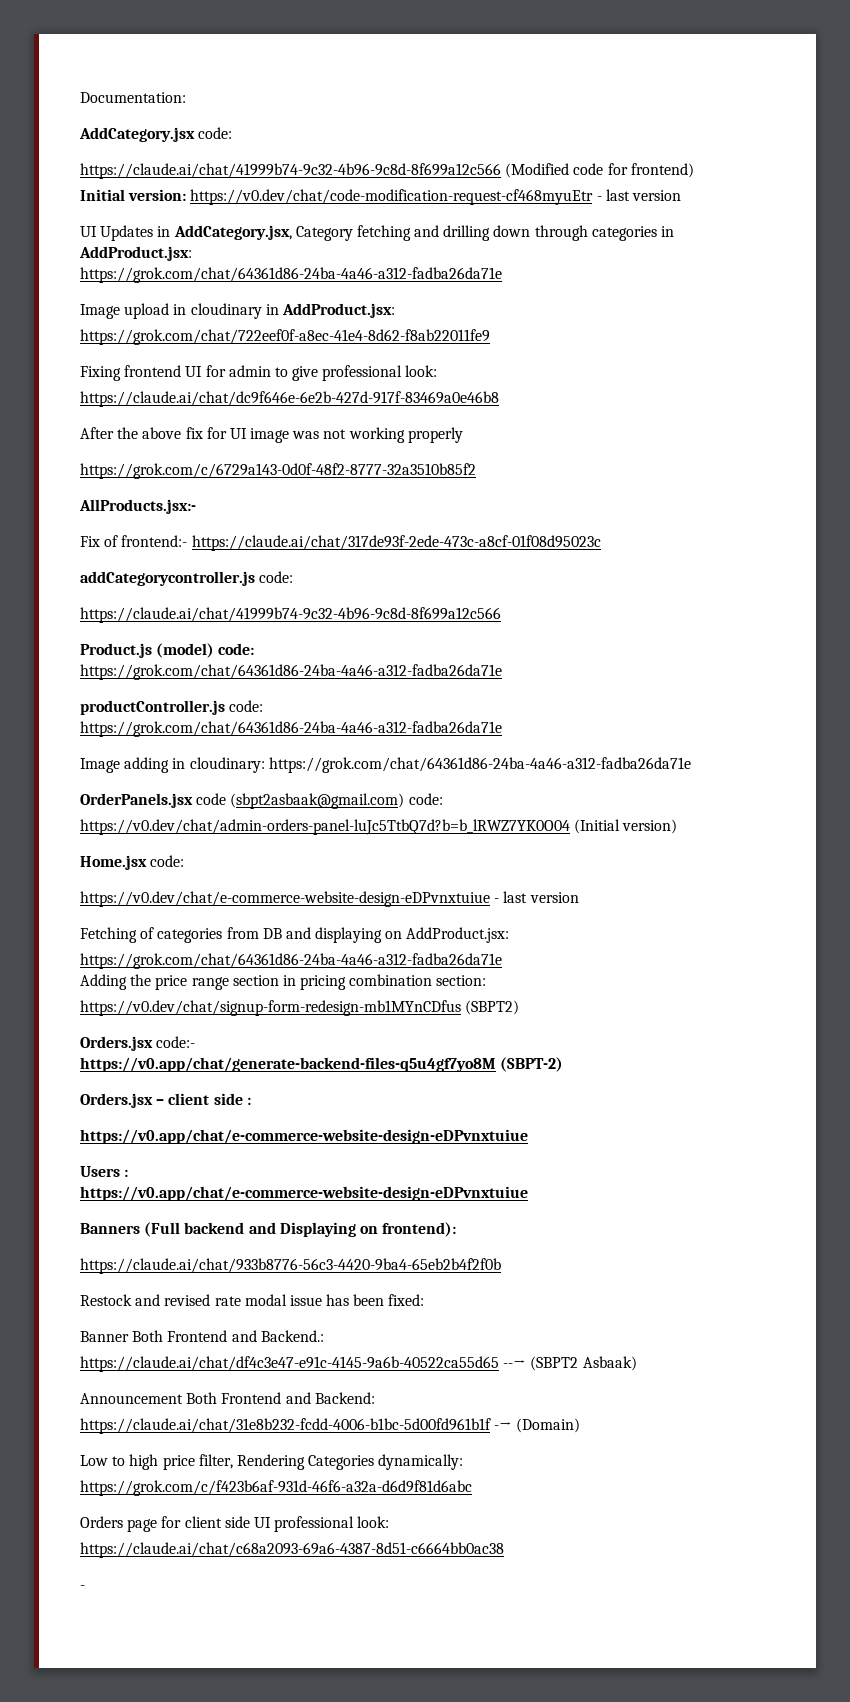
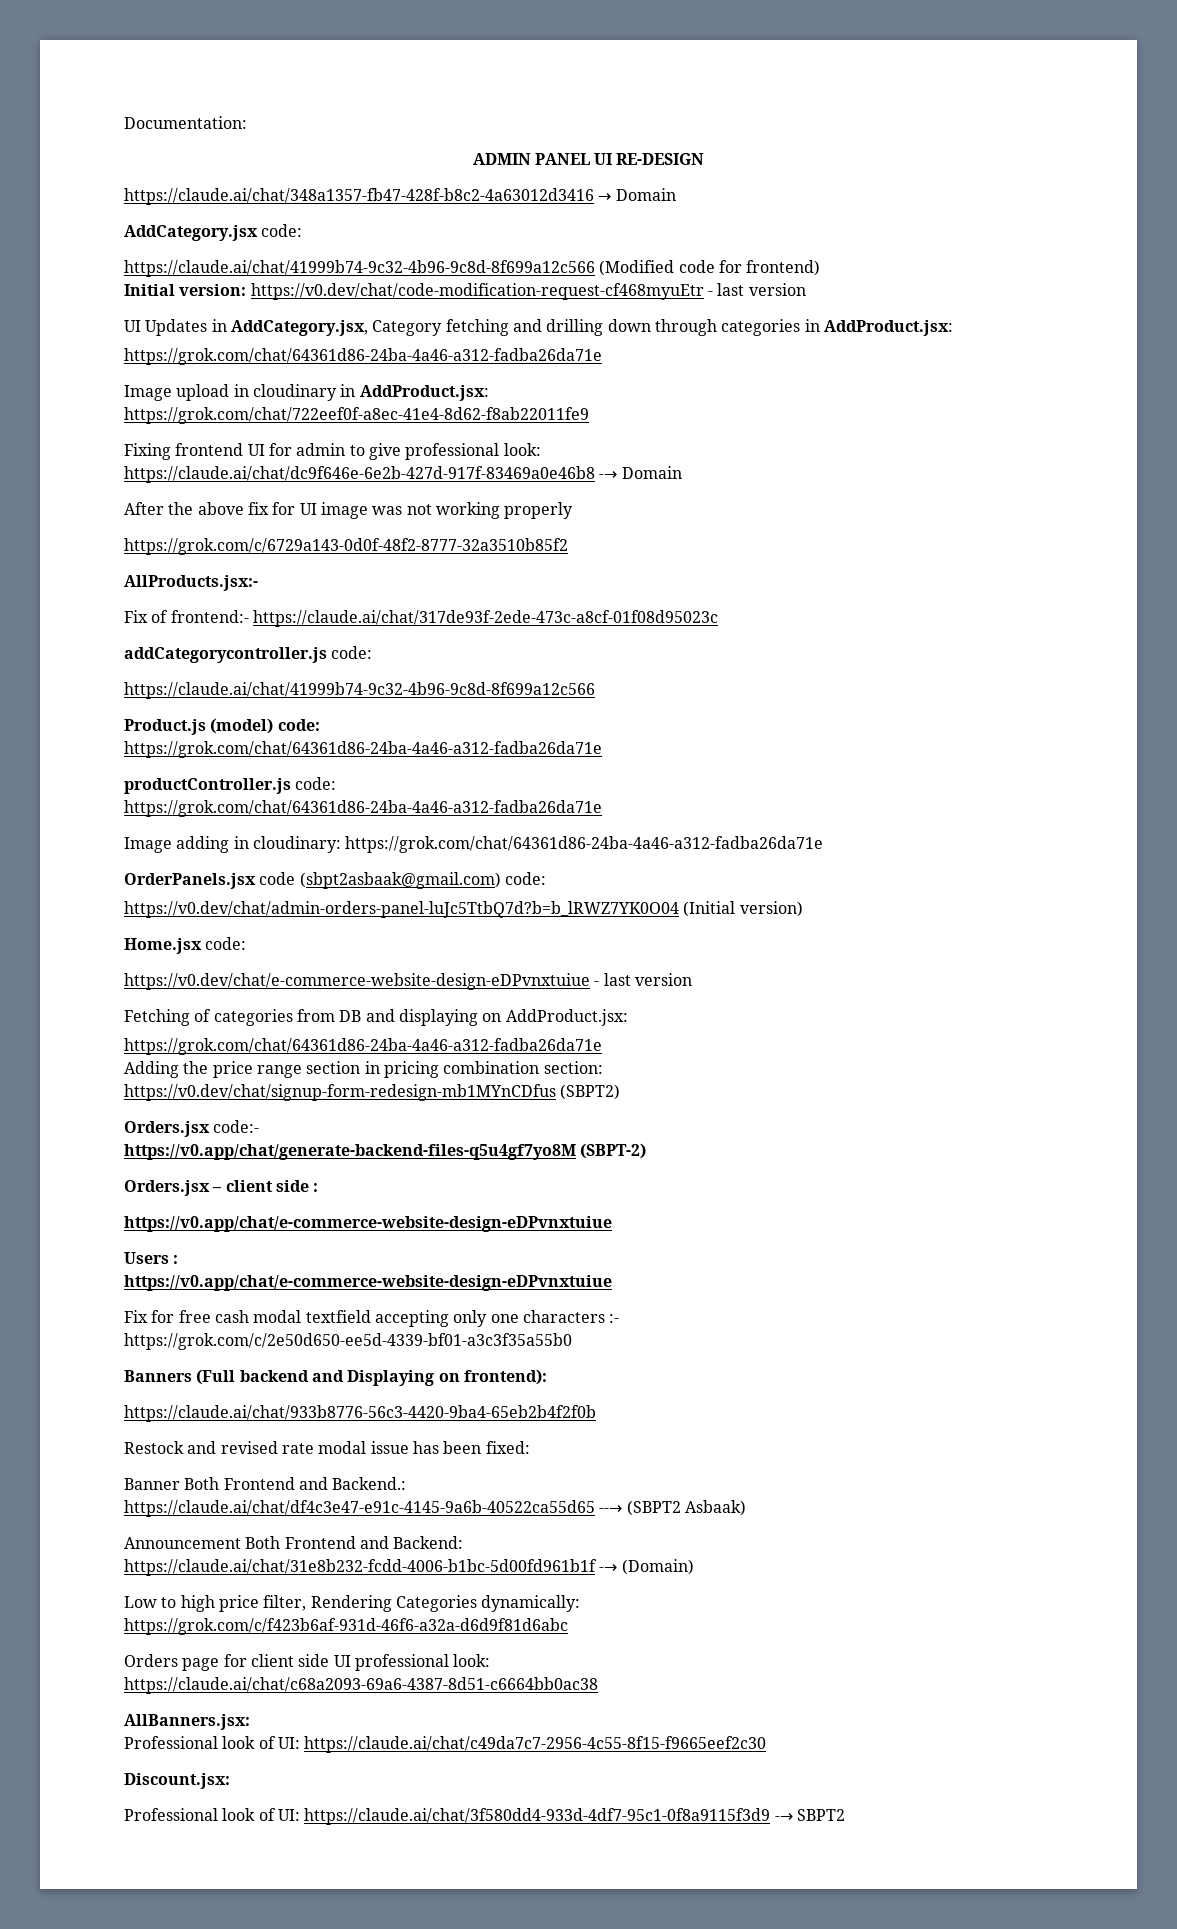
(186, 97) none -> [472,153,705,165] [124,188,676,205] // ADMIN PANEL UI RE-DESIGN // https://claude.ai/chat/348a1357-fb47-428f-b8c2-4a63012d3416 → Domain
(499, 399) none -> [599,466,682,479] -→ Domain
(528, 1193) none -> [124,1310,620,1327] [124,1333,572,1350] // Fix for free cash modal textfield accepting only one characters :- https://grok.com/c/2e50d650-ee5d-4339-bf01-a3c3f35a55b0
[80,1585,85,1590] - -> [124,1714,250,1730] [124,1736,767,1753] [124,1773,230,1789] [124,1808,845,1825] AllBanners.jsx: // Professional look of UI: https://claude.ai/chat/c49da7c7-2956-4c55-8f15-f9665eef2c30 // Discount.jsx: // Professional look of UI: https://claude.ai/chat/3f580dd4-933d-4df7-95c1-0f8a9115f3d9 -→ SBPT2

